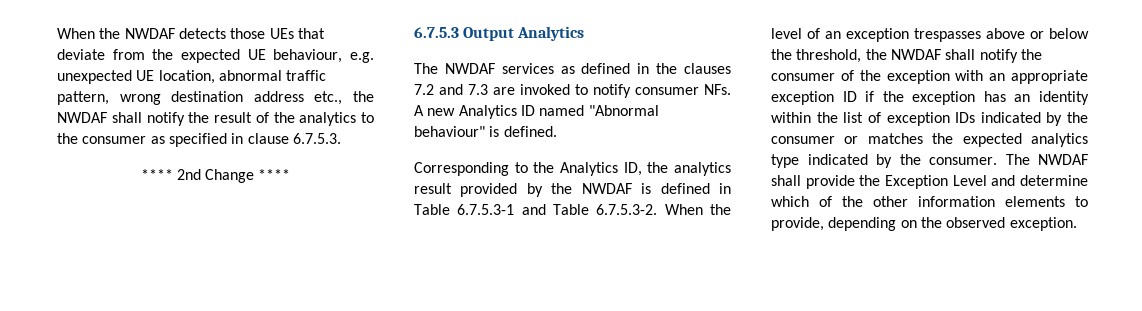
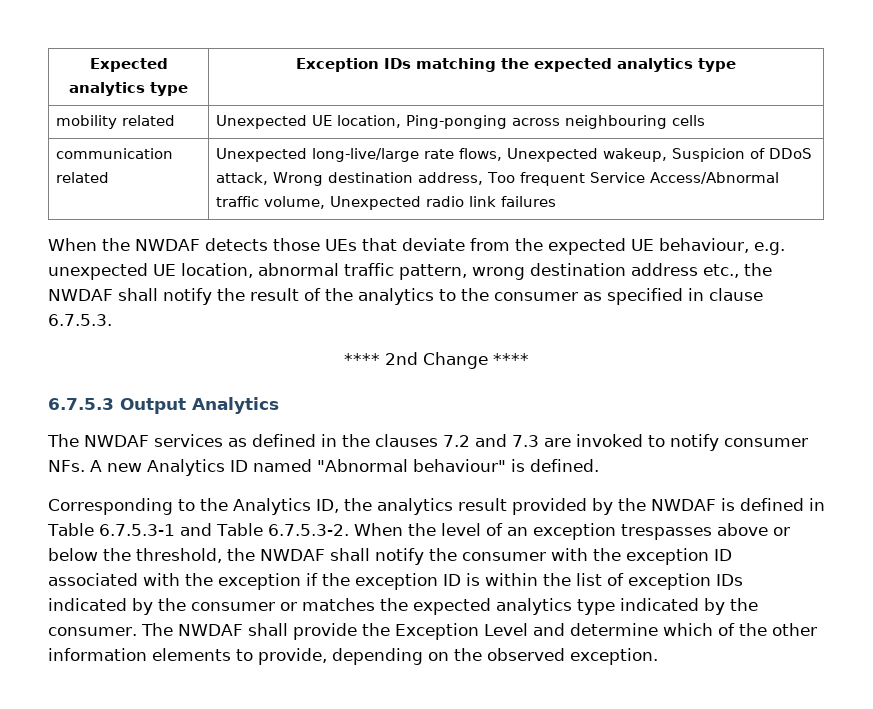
(57, 33) none -> [89,58,168,72] [69,82,188,96] [296,58,737,72] [55,115,175,129] [215,115,705,129] [55,148,173,159] [55,172,109,183] [215,148,812,162] [215,172,779,186] [215,196,556,210] Expected analytics type | Exception IDs matching the expected analytics type // mobility related | Unexpected UE location, Ping-ponging across neighbouring cells // communication related | Unexpected long-live/large rate flows, Unexpected wakeup, Suspicion of DDoS attack, Wrong destination address, Too frequent Service Access/Abnormal traffic volume, Unexpected radio link failures //
[840,70,1088,84] [771,91,1089,105] of the exception with an appropriate exception ID if the exception has an identity -> [551,548,732,565] [48,573,480,590] with the exception ID associated with the exception if the exception ID is

